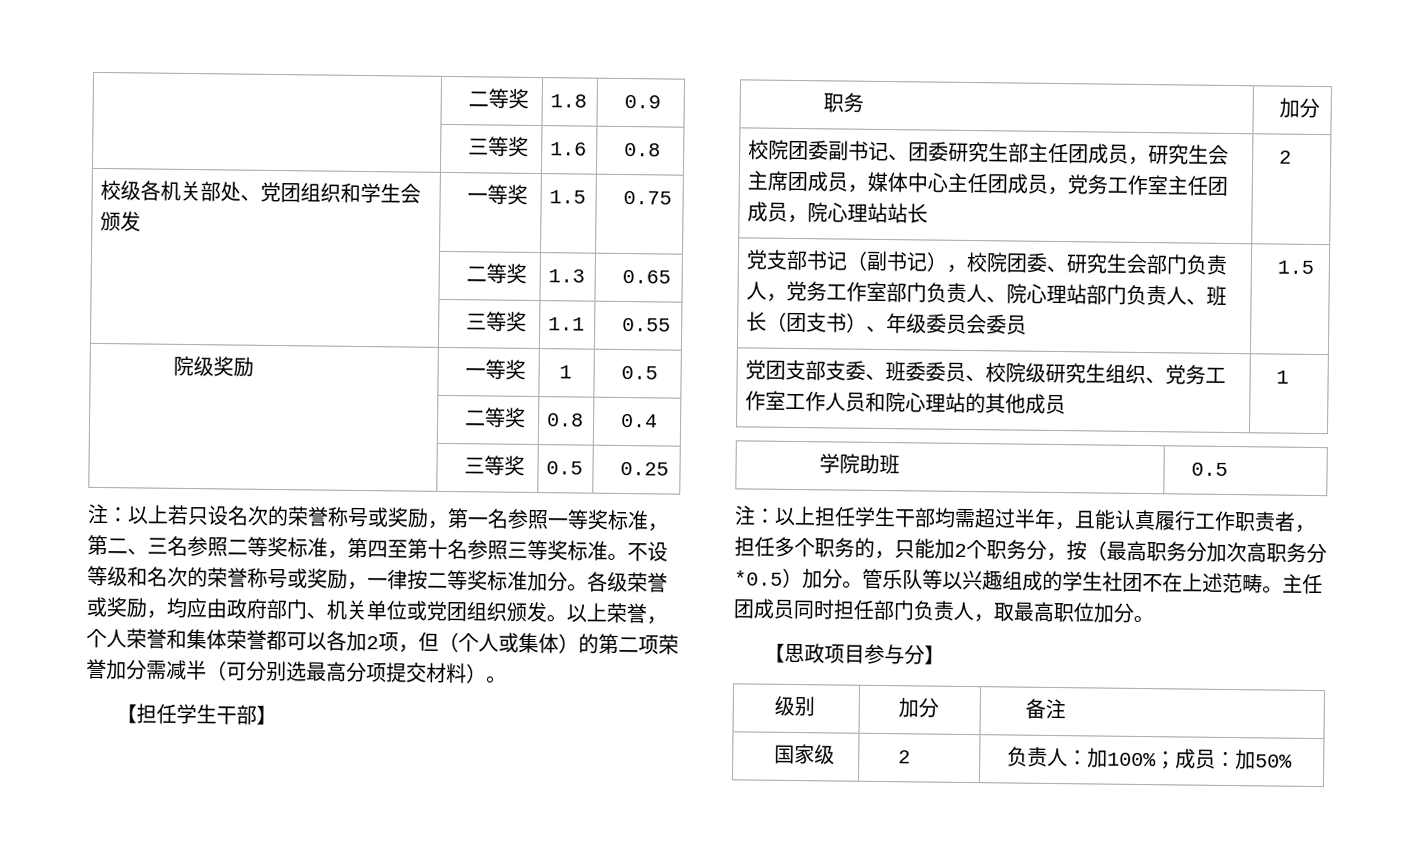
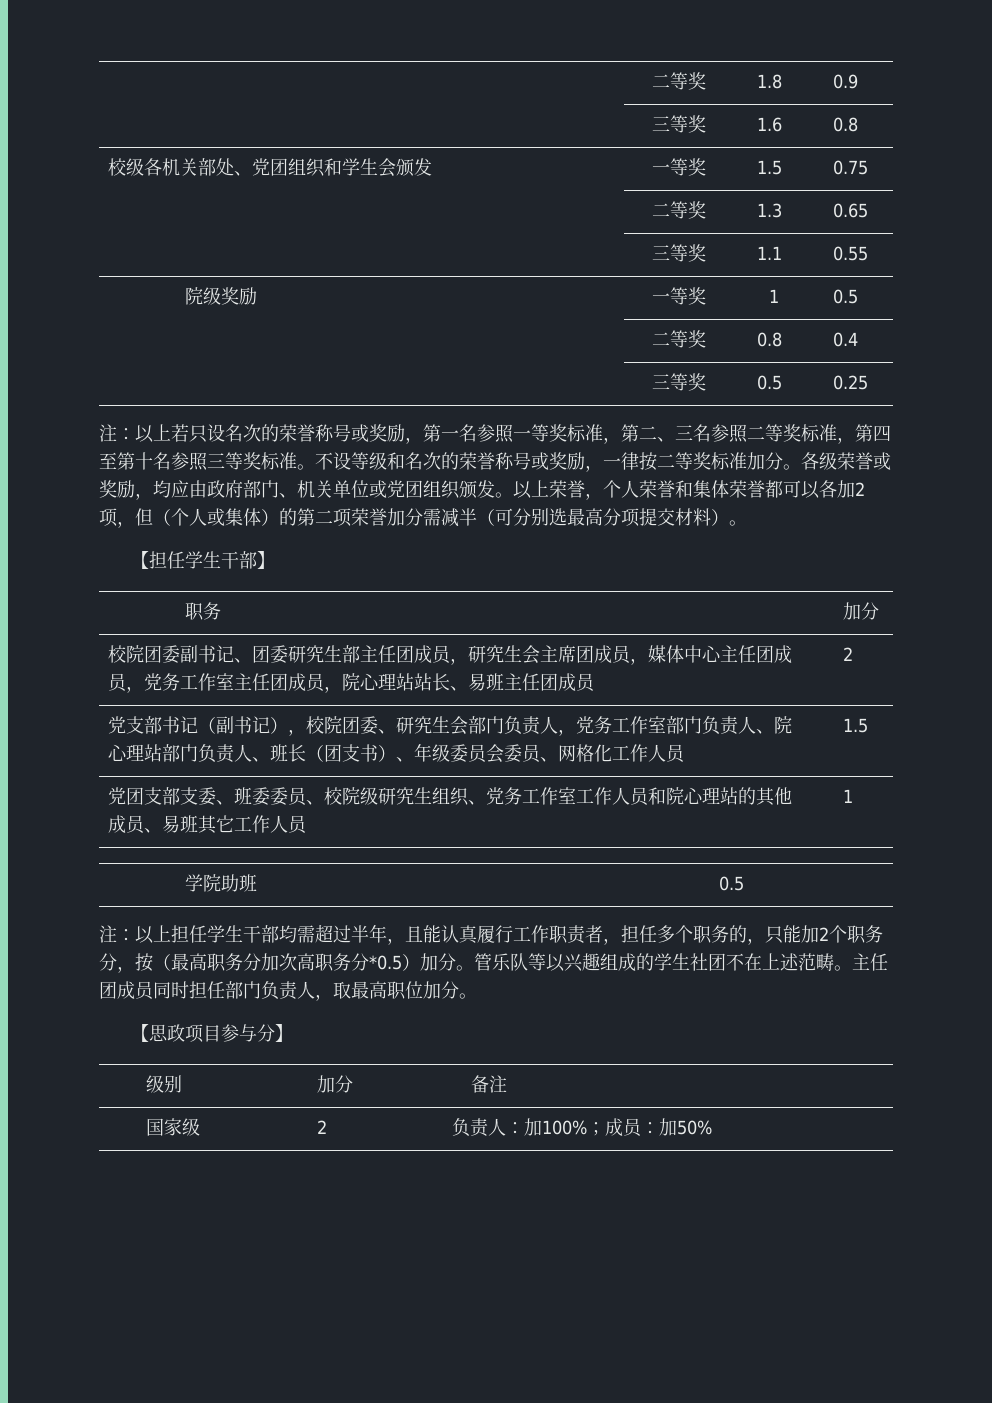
(929, 213) none -> [450,673,597,692] 、易班主任团成员
(1028, 325) none -> [540,744,687,763] 、网格化工作人员
(1067, 404) none -> [144,815,309,834] 、易班其它工作人员

